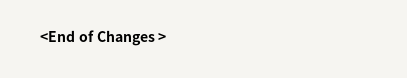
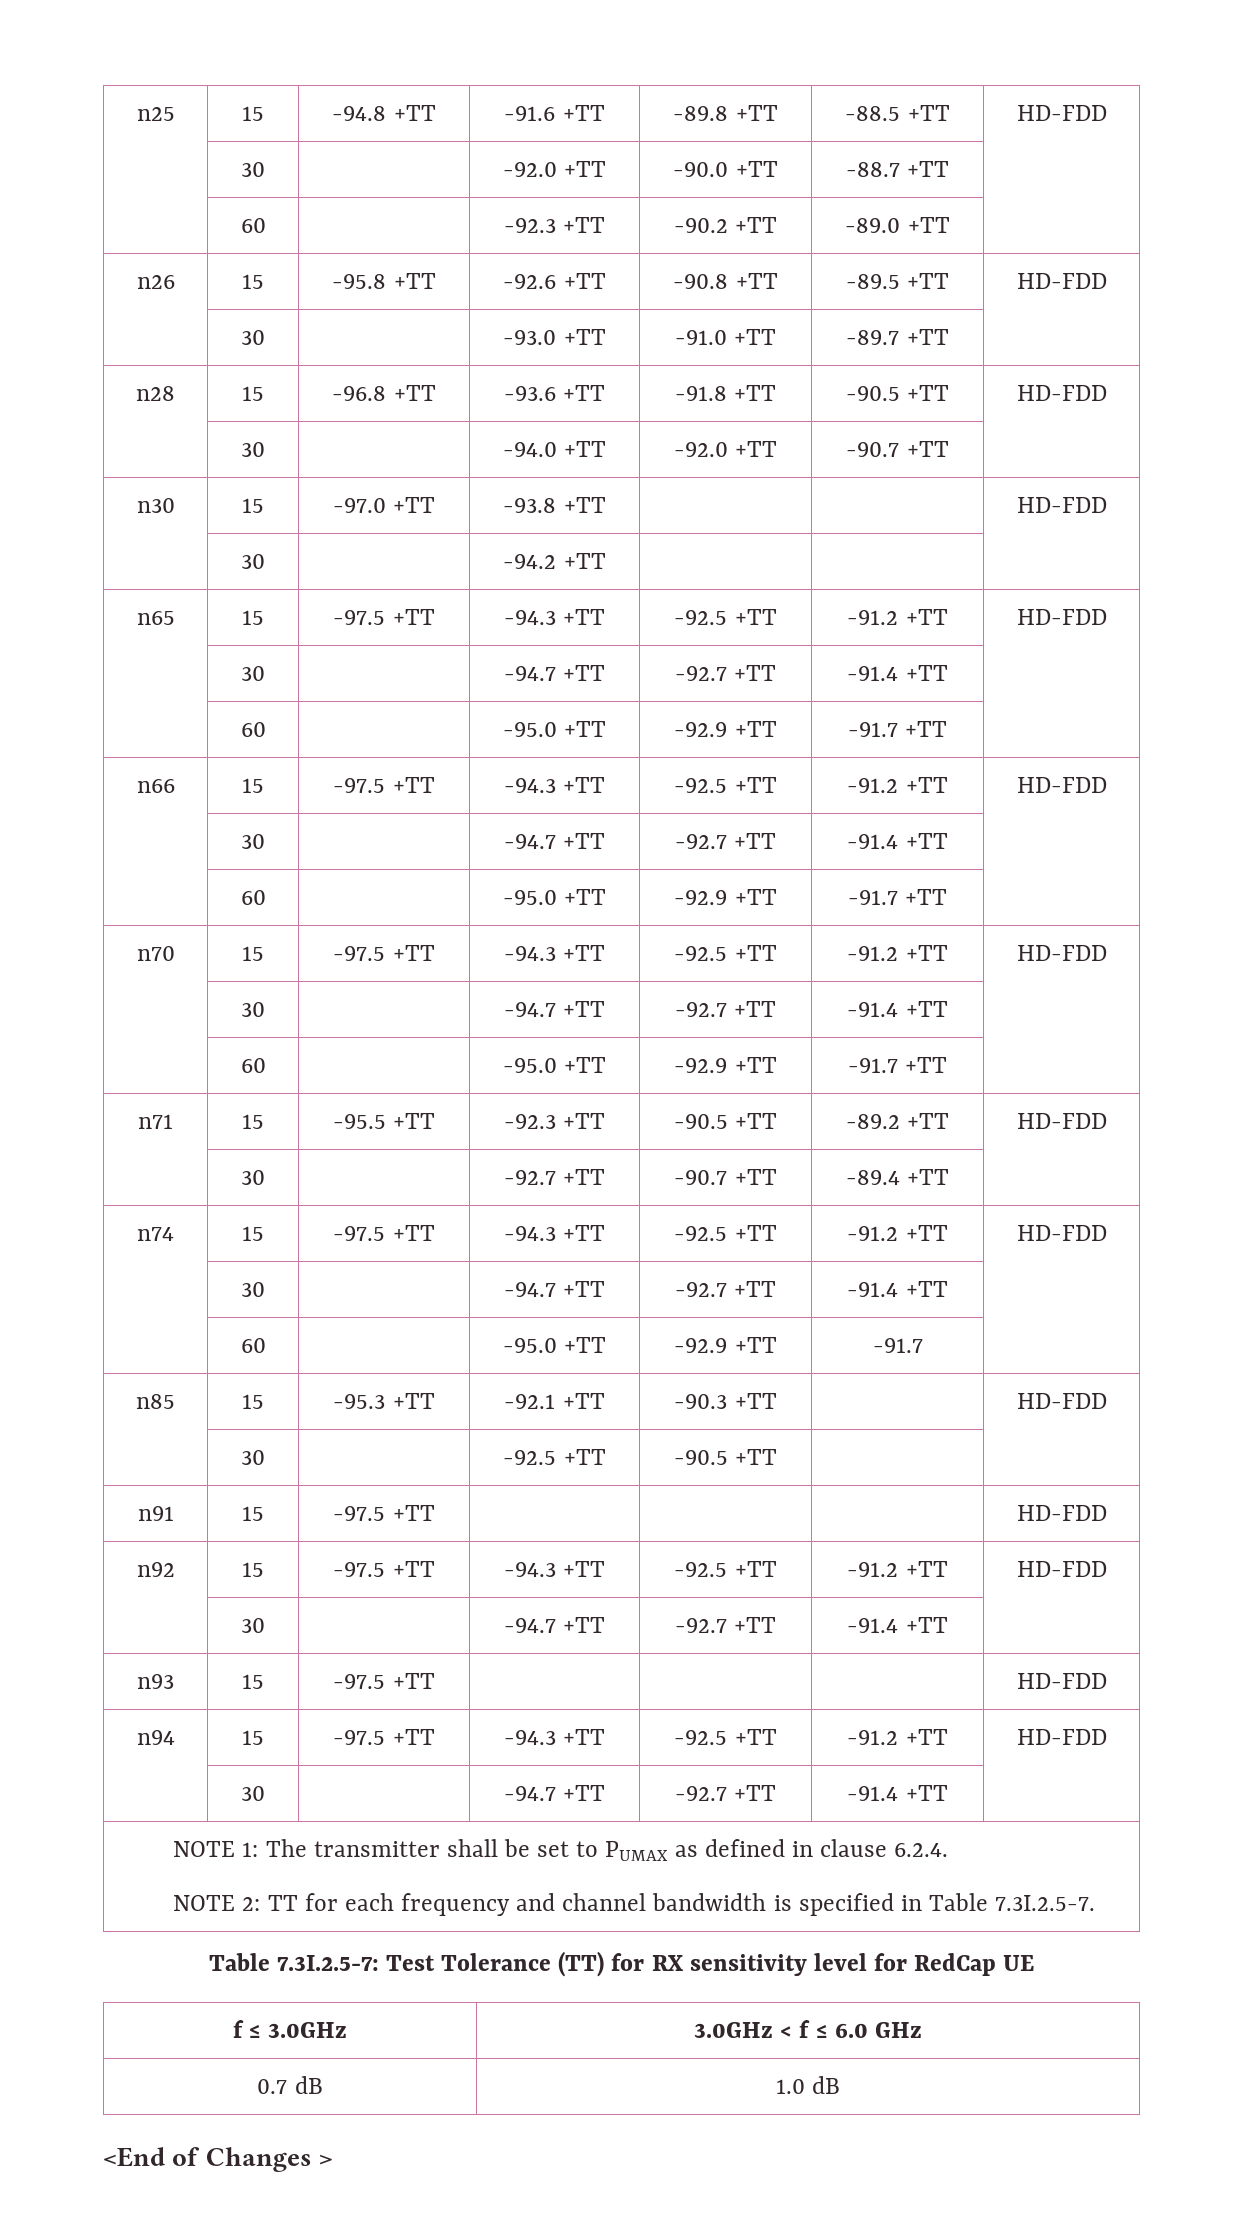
(40, 36) none -> [136,107,175,121] [242,106,264,121] [332,105,436,121] [504,105,605,121] [673,105,778,121] [845,105,950,121] [1016,105,1107,121] [241,162,265,177] [502,161,607,177] [673,161,778,177] [845,161,950,177] [240,218,266,233] [503,217,606,233] [673,217,778,233] [845,217,950,233] [136,275,175,289] [242,274,264,289] [332,273,436,289] [503,273,606,289] [673,273,778,289] [845,273,950,289] [1016,273,1107,289] [241,330,265,345] [503,329,606,345] [674,329,777,345] [846,329,949,345] [136,386,175,401] [242,386,264,401] [332,385,436,401] [503,385,606,401] [674,385,777,401] [845,385,950,401] [1016,385,1107,401] [241,442,265,457] [502,441,607,457] [673,441,778,457] [846,441,949,457] [136,498,175,513] [242,498,264,513] [332,497,436,513] [503,497,606,513] [1016,497,1107,513] [241,554,265,569] [503,553,606,569] [136,611,175,625] [242,610,264,625] [333,609,435,625] [503,609,606,625] [674,609,777,625] [847,609,948,625] [1016,609,1107,625] [241,666,265,681] [503,665,606,681] [674,665,777,681] [847,665,948,681] [240,722,266,737] [502,721,607,737] [674,721,777,737] [847,721,948,737] [136,779,175,793] [242,778,264,793] [333,777,435,793] [503,777,606,793] [674,777,777,793] [847,777,948,793] [1016,777,1107,793] [241,834,265,849] [503,833,606,849] [674,833,777,849] [847,833,948,849] [240,890,266,905] [502,889,607,905] [674,889,777,905] [847,889,948,905] [136,946,175,961] [242,946,264,961] [333,945,435,961] [503,945,606,961] [674,945,777,961] [847,945,948,961] [1016,945,1107,961] [241,1002,265,1017] [503,1001,606,1017] [674,1001,777,1017] [847,1001,948,1017] [240,1058,266,1073] [502,1057,607,1073] [674,1057,777,1073] [847,1057,948,1073] [138,1114,173,1129] [242,1114,264,1129] [332,1113,436,1129] [503,1113,606,1129] [673,1113,778,1129] [845,1113,950,1129] [1016,1113,1107,1129] [241,1170,265,1185] [503,1169,606,1185] [674,1169,777,1185] [845,1169,950,1185] [137,1227,174,1241] [242,1226,264,1241] [333,1225,435,1241] [503,1225,606,1241] [674,1225,777,1241] [847,1225,948,1241] [1016,1225,1107,1241] [241,1282,265,1297] [503,1281,606,1297] [674,1281,777,1297] [847,1281,948,1297] [240,1338,266,1353] [502,1337,607,1353] [674,1337,777,1353] [872,1338,923,1353] [136,1394,175,1409] [242,1394,264,1409] [333,1393,435,1409] [504,1393,605,1409] [674,1393,777,1409] [1016,1393,1107,1409] [241,1450,265,1465] [503,1449,606,1465] [673,1449,778,1465] [137,1506,174,1521] [242,1506,264,1521] [333,1505,435,1521] [1016,1505,1107,1521] [136,1562,175,1577] [242,1562,264,1577] [333,1561,435,1577] [503,1561,606,1577] [674,1561,777,1577] [847,1561,948,1577] [1016,1561,1107,1577] [241,1618,265,1633] [503,1617,606,1633] [674,1617,777,1633] [847,1617,948,1633] [137,1674,174,1689] [242,1674,264,1689] [333,1673,435,1689] [1016,1673,1107,1689] [136,1730,175,1745] [242,1730,264,1745] [333,1729,435,1745] [503,1729,606,1745] [674,1729,777,1745] [847,1729,948,1745] [1016,1729,1107,1745] [241,1786,265,1801] [503,1785,606,1801] [674,1785,777,1801] [847,1785,948,1801] [173,1839,949,1861] [173,1893,1096,1916] [208,1951,1035,1977] [232,2020,348,2038] [694,2020,922,2038] [257,2076,323,2094] [775,2076,841,2094] n25 | 15 | -94.8 +TT | -91.6 +TT | -89.8 +TT | -88.5 +TT | HD-FDD // | 30 | | -92.0 +TT | -90.0 +TT | -88.7 +TT | // | 60 | | -92.3 +TT | -90.2 +TT | -89.0 +TT | // n26 | 15 | -95.8 +TT | -92.6 +TT | -90.8 +TT | -89.5 +TT | HD-FDD // | 30 | | -93.0 +TT | -91.0 +TT | -89.7 +TT | // n28 | 15 | -96.8 +TT | -93.6 +TT | -91.8 +TT | -90.5 +TT | HD-FDD // | 30 | | -94.0 +TT | -92.0 +TT | -90.7 +TT | // n30 | 15 | -97.0 +TT | -93.8 +TT | | | HD-FDD // | 30 | | -94.2 +TT | | | // n65 | 15 | -97.5 +TT | -94.3 +TT | -92.5 +TT | -91.2 +TT | HD-FDD // | 30 | | -94.7 +TT | -92.7 +TT | -91.4 +TT | // | 60 | | -95.0 +TT | -92.9 +TT | -91.7 +TT | // n66 | 15 | -97.5 +TT | -94.3 +TT | -92.5 +TT | -91.2 +TT | HD-FDD // | 30 | | -94.7 +TT | -92.7 +TT | -91.4 +TT | // | 60 | | -95.0 +TT | -92.9 +TT | -91.7 +TT | // n70 | 15 | -97.5 +TT | -94.3 +TT | -92.5 +TT | -91.2 +TT | HD-FDD // | 30 | | -94.7 +TT | -92.7 +TT | -91.4 +TT | // | 60 | | -95.0 +TT | -92.9 +TT | -91.7 +TT | // n71 | 15 | -95.5 +TT | -92.3 +TT | -90.5 +TT | -89.2 +TT | HD-FDD // | 30 | | -92.7 +TT | -90.7 +TT | -89.4 +TT | // n74 | 15 | -97.5 +TT | -94.3 +TT | -92.5 +TT | -91.2 +TT | HD-FDD // | 30 | | -94.7 +TT | -92.7 +TT | -91.4 +TT | // | 60 | | -95.0 +TT | -92.9 +TT | -91.7 | // n85 | 15 | -95.3 +TT | -92.1 +TT | -90.3 +TT | | HD-FDD // | 30 | | -92.5 +TT | -90.5 +TT | | // n91 | 15 | -97.5 +TT | | | | HD-FDD // n92 | 15 | -97.5 +TT | -94.3 +TT | -92.5 +TT | -91.2 +TT | HD-FDD // | 30 | | -94.7 +TT | -92.7 +TT | -91.4 +TT | // n93 | 15 | -97.5 +TT | | | | HD-FDD // n94 | 15 | -97.5 +TT | -94.3 +TT | -92.5 +TT | -91.2 +TT | HD-FDD // | 30 | | -94.7 +TT | -92.7 +TT | -91.4 +TT | // NOTE 1: The transmitter shall be set to PUMAX as defined in clause 6.2.4. // NOTE 2: TT for each frequency and channel bandwidth is specified in Table 7.3I.2.5-7. // Table 7.3I.2.5-7: Test Tolerance (TT) for RX sensitivity level for RedCap UE // f ≤ 3.0GHz | 3.0GHz < f ≤ 6.0 GHz // 0.7 dB | 1.0 dB //

